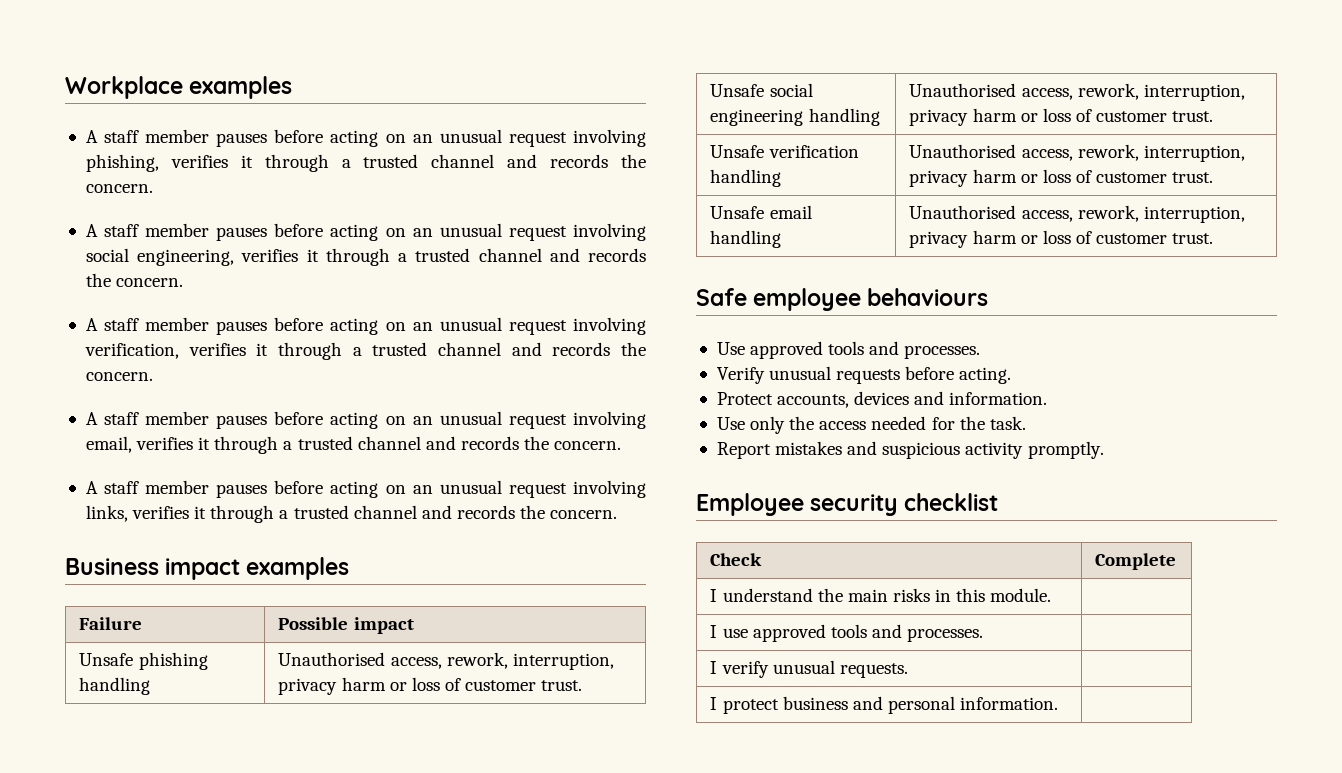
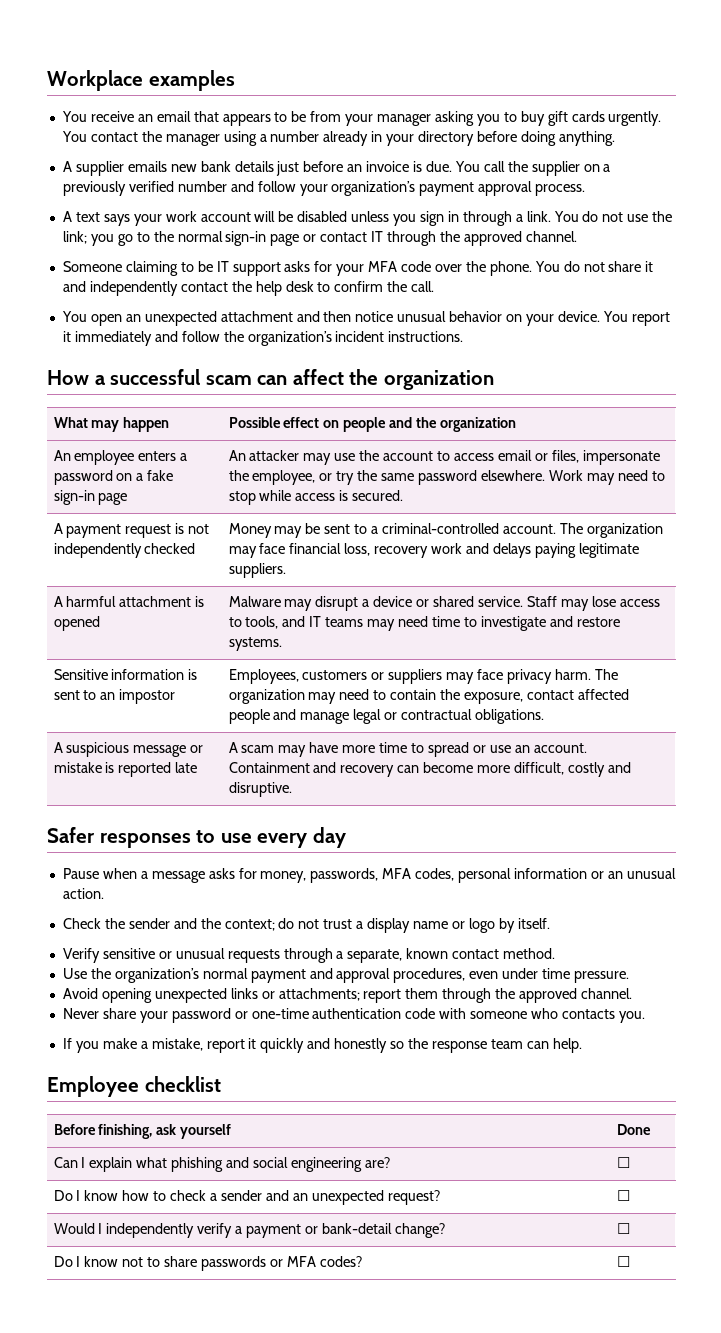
[85,129,647,147] [85,154,646,172] [85,184,153,193] [85,223,647,241] [85,248,647,266] [85,273,184,287] [85,317,647,335] [84,342,647,360] [85,372,153,381] [85,411,647,429] [85,436,622,454] [85,480,647,498] [85,505,618,523] [65,557,350,580] [79,617,143,630] [278,617,414,634] [79,652,208,670] [79,677,151,695] [278,652,614,670] [278,677,583,695] [710,83,813,97] [710,108,880,126] [909,83,1245,101] [909,108,1214,126] [710,145,859,158] [710,169,782,187] [909,144,1245,162] [909,169,1214,187] [710,205,812,219] [710,230,782,248] [909,205,1245,223] [909,230,1214,248] [696,288,989,311] [716,341,981,359] [716,366,1012,384] [716,391,1048,408] [716,416,1026,434] [716,441,1104,459] [696,493,999,516] [710,553,763,566] [1095,553,1177,570] [710,588,1052,602] [710,624,984,642] [710,660,908,678] [710,696,1059,714] A staff member pauses before acting on an unusual request involving phishing, verifies it through a trusted channel and records the concern. // A staff member pauses before acting on an unusual request involving social engineering, verifies it through a trusted channel and records the concern. // A staff member pauses before acting on an unusual request involving verification, verifies it through a trusted channel and records the concern. // A staff member pauses before acting on an unusual request involving email, verifies it through a trusted channel and records the concern. // A staff member pauses before acting on an unusual request involving links, verifies it through a trusted channel and records the concern. // Business impact examples // Failure | Possible impact // Unsafe phishing handling | Unauthorised access, rework, interruption, privacy harm or loss of customer trust. // Unsafe social engineering handling | Unauthorised access, rework, interruption, privacy harm or loss of customer trust. // Unsafe verification handling | Unauthorised access, rework, interruption, privacy harm or loss of customer trust. // Unsafe email handling | Unauthorised access, rework, interruption, privacy harm or loss of customer trust. // Safe employee behaviours // Use approved tools and processes. // Verify unusual requests before acting. // Protect accounts, devices and information. // Use only the access needed for the task. // Report mistakes and suspicious activity promptly. // Employee security checklist // Check | Complete // I understand the main risks in this module. | // I use approved tools and processes. | // I verify unusual requests. | // I protect business and personal information. | -> [61,111,662,126] [61,131,615,146] [62,161,611,176] [62,181,586,196] [62,211,673,226] [62,231,577,246] [62,261,654,276] [62,281,435,296] [61,311,670,326] [62,331,464,346] [47,369,494,390] [53,417,170,432] [228,417,517,432] [53,450,188,465] [53,470,174,485] [53,490,128,505] [228,450,660,465] [228,470,665,485] [228,490,404,505] [53,523,210,538] [53,543,196,558] [228,523,663,538] [228,543,639,558] [228,563,286,578] [53,596,205,607] [53,616,100,631] [228,596,660,611] [228,616,620,631] [228,637,282,651] [53,669,198,680] [53,689,176,704] [228,669,618,684] [228,689,629,704] [228,709,545,724] [53,742,204,757] [53,762,198,777] [228,742,587,757] [228,762,631,777] [228,782,292,797] [47,827,346,848] [62,868,676,883] [62,888,104,899] [62,918,550,933] [62,948,556,963] [62,968,629,983] [62,988,633,1003] [62,1008,645,1023] [62,1038,582,1053] [47,1076,221,1097] [53,1124,232,1139] [616,1124,651,1135] [53,1157,390,1172] [616,1157,630,1168] [53,1190,440,1205] [616,1190,630,1201] [53,1223,445,1238] [616,1223,630,1234] [53,1256,362,1271] [616,1256,630,1267] You receive an email that appears to be from your manager asking you to buy gift cards urgently. You contact the manager using a number already in your directory before doing anything. // A supplier emails new bank details just before an invoice is due. You call the supplier on a previously verified number and follow your organization’s payment approval process. // A text says your work account will be disabled unless you sign in through a link. You do not use the link; you go to the normal sign-in page or contact IT through the approved channel. // Someone claiming to be IT support asks for your MFA code over the phone. You do not share it and independently contact the help desk to confirm the call. // You open an unexpected attachment and then notice unusual behavior on your device. You report it immediately and follow the organization’s incident instructions. // How a successful scam can affect the organization // What may happen | Possible effect on people and the organization // An employee enters a password on a fake sign-in page | An attacker may use the account to access email or files, impersonate the employee, or try the same password elsewhere. Work may need to stop while access is secured. // A payment request is not independently checked | Money may be sent to a criminal-controlled account. The organization may face financial loss, recovery work and delays paying legitimate suppliers. // A harmful attachment is opened | Malware may disrupt a device or shared service. Staff may lose access to tools, and IT teams may need time to investigate and restore systems. // Sensitive information is sent to an impostor | Employees, customers or suppliers may face privacy harm. The organization may need to contain the exposure, contact affected people and manage legal or contractual obligations. // A suspicious message or mistake is reported late | A scam may have more time to spread or use an account. Containment and recovery can become more difficult, costly and disruptive. // Safer responses to use every day // Pause when a message asks for money, passwords, MFA codes, personal information or an unusual action. // Check the sender and the context; do not trust a display name or logo by itself. // Verify sensitive or unusual requests through a separate, known contact method. // Use the organization’s normal payment and approval procedures, even under time pressure. // Avoid opening unexpected links or attachments; report them through the approved channel. // Never share your password or one-time authentication code with someone who contacts you. // If you make a mistake, report it quickly and honestly so the response team can help. // Employee checklist // Before finishing, ask yourself | Done // Can I explain what phishing and social engineering are? | ☐ // Do I know how to check a sender and an unexpected request? | ☐ // Would I independently verify a payment or bank-detail change? | ☐ // Do I know not to share passwords or MFA codes? | ☐

